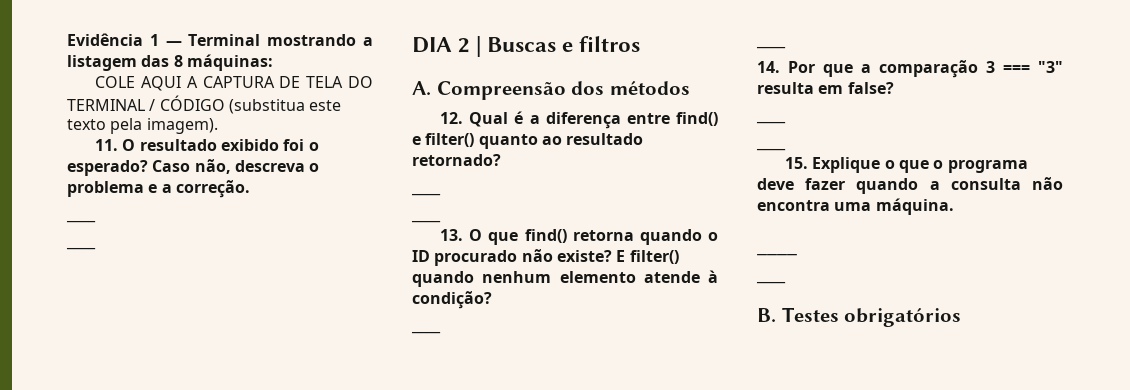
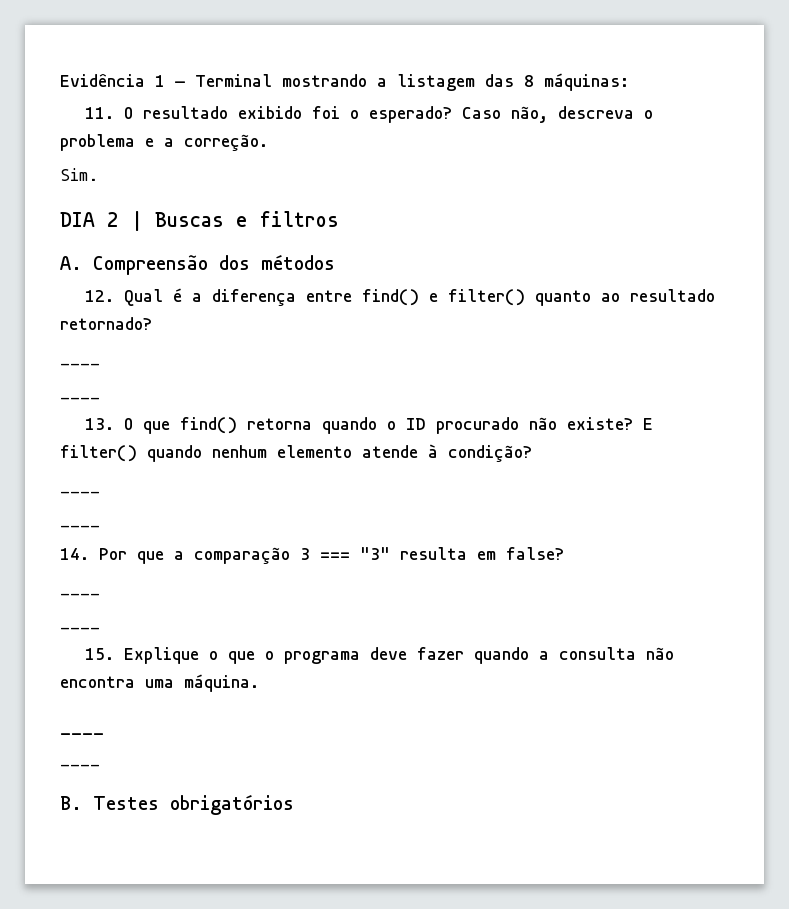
[95,76,373,91] [67,95,342,114] [67,118,218,134] // COLE AQUI A CAPTURA DE TELA DO TERMINAL / CÓDIGO (substitua este texto pela imagem). -> (629, 82) none
[66,220,96,223] [66,247,96,250] ____ // ____ -> [60,168,98,181] Sim.

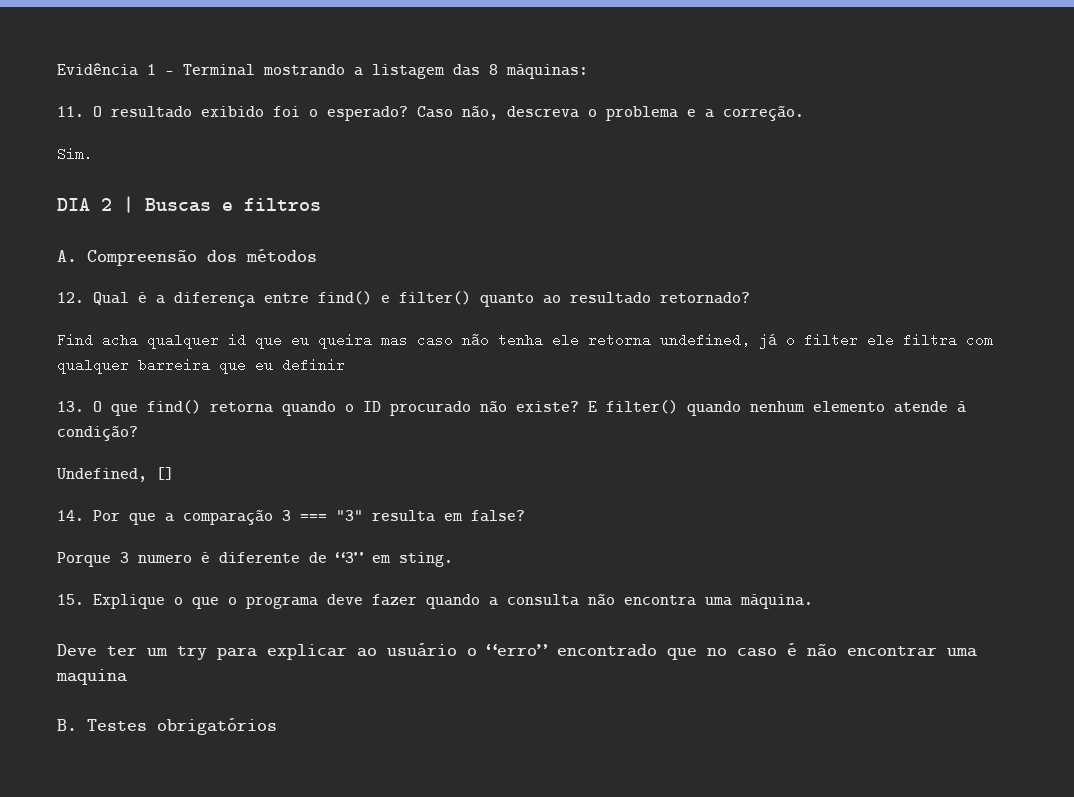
[60,363,100,366] [60,397,100,400] ____ // ____ -> [57,333,993,349] [57,358,345,374] Find acha qualquer id que eu queira mas caso não tenha ele retorna undefined, já o filter ele filtra com qualquer barreira que eu definir
[60,491,100,494] [60,525,100,528] ____ // ____ -> [56,467,174,482] Undefined, []
[60,593,100,596] [60,627,100,630] ____ // ____ -> [57,552,453,567] Porque 3 numero é diferente de “3” em sting.
[60,733,104,735] [60,764,100,767] ____ // ____ -> [57,643,977,660] [56,669,127,685] Deve ter um try para explicar ao usuário o “erro” encontrado que no caso é não encontrar uma maquina

